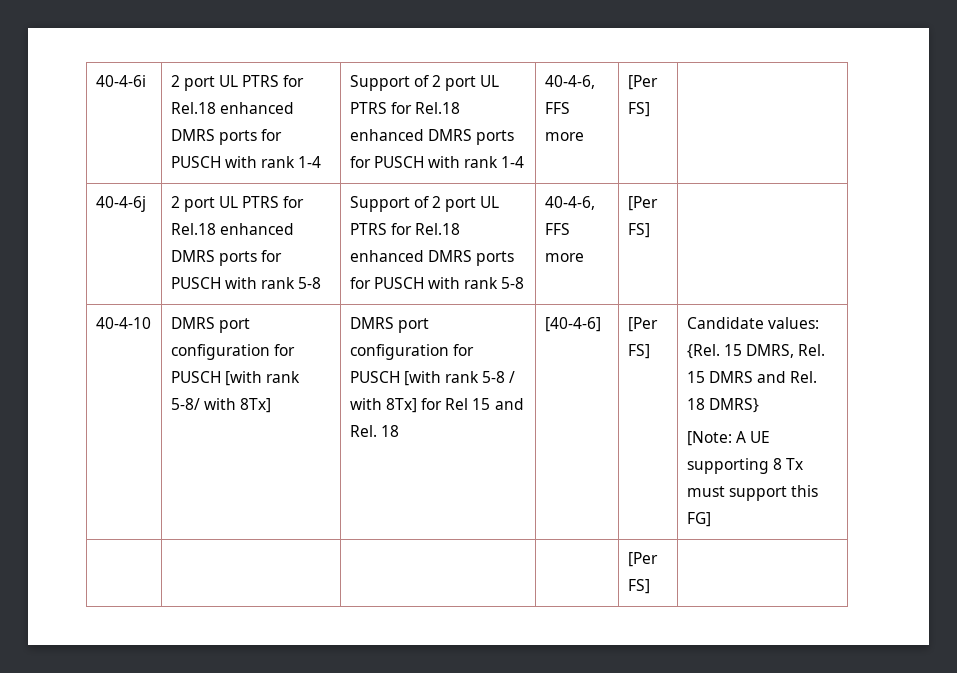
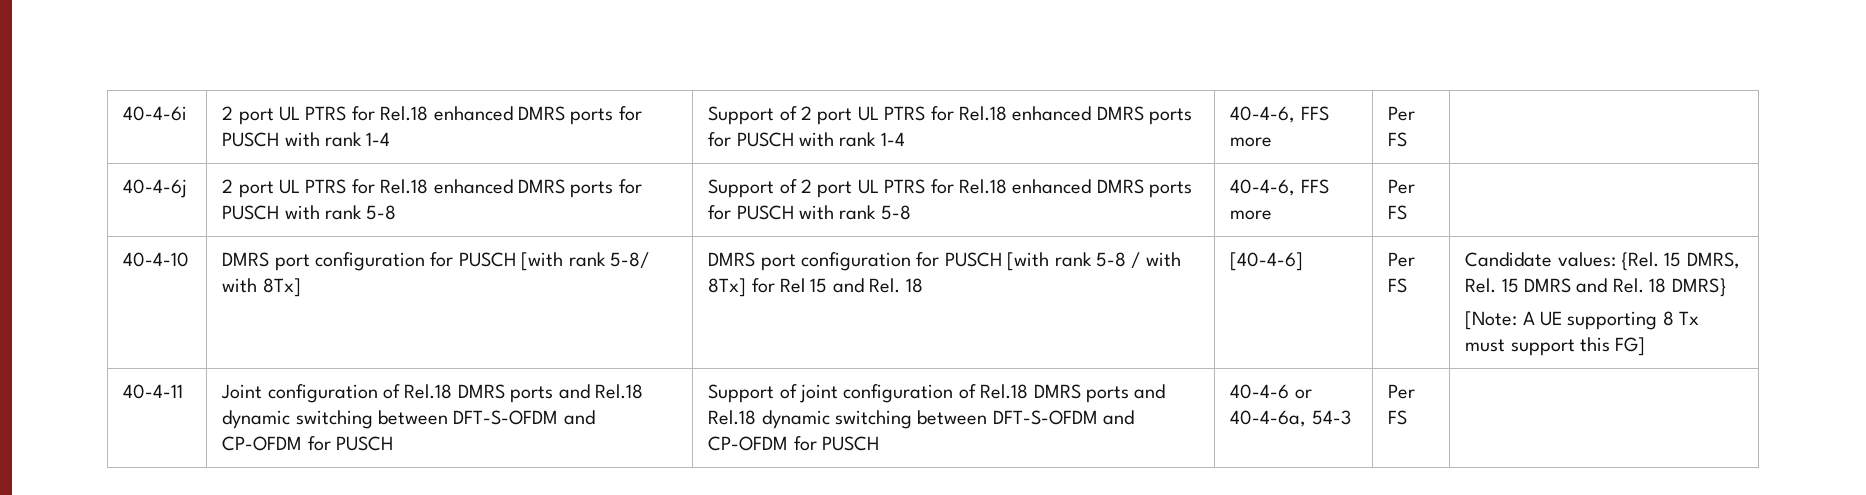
[627,75,658,90] [627,102,650,117] [Per FS] -> [1388,106,1416,121] [1388,132,1408,147] Per FS
[627,196,658,211] [627,223,650,238] [Per FS] -> [1388,179,1416,194] [1388,205,1408,220] Per FS
[627,317,658,332] [627,344,650,359] [Per FS] -> [1388,252,1416,267] [1388,278,1408,293] Per FS
[627,552,658,567] [627,579,650,594] | | | | [Per FS] -> [123,384,184,399] [221,384,644,403] [222,410,595,429] [222,436,394,451] [708,384,1166,403] [708,410,1135,429] [708,436,880,451] [1230,384,1312,399] [1230,410,1351,427] [1388,384,1416,399] [1388,410,1408,425] 40-4-11 | Joint configuration of Rel.18 DMRS ports and Rel.18 dynamic switching between DFT-S-OFDM and CP-OFDM for PUSCH | Support of joint configuration of Rel.18 DMRS ports and Rel.18 dynamic switching between DFT-S-OFDM and CP-OFDM for PUSCH | 40-4-6 or 40-4-6a, 54-3 | Per FS

